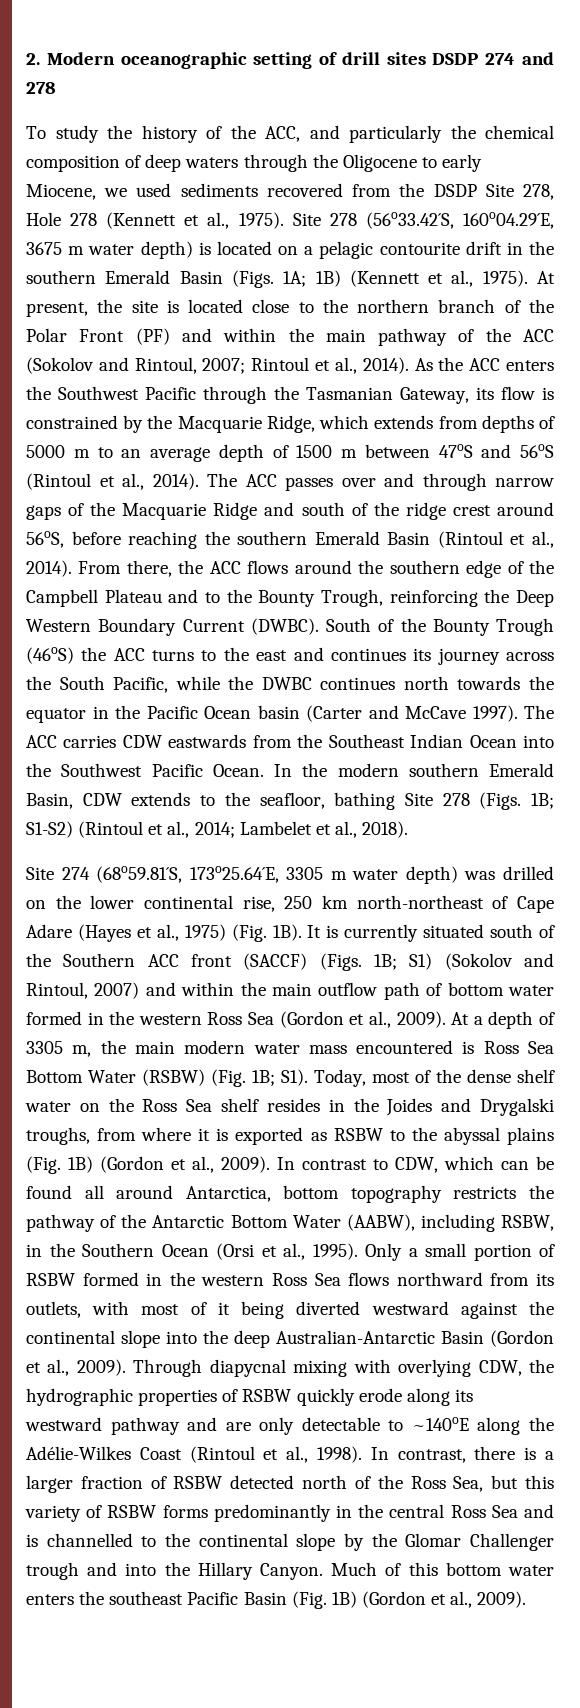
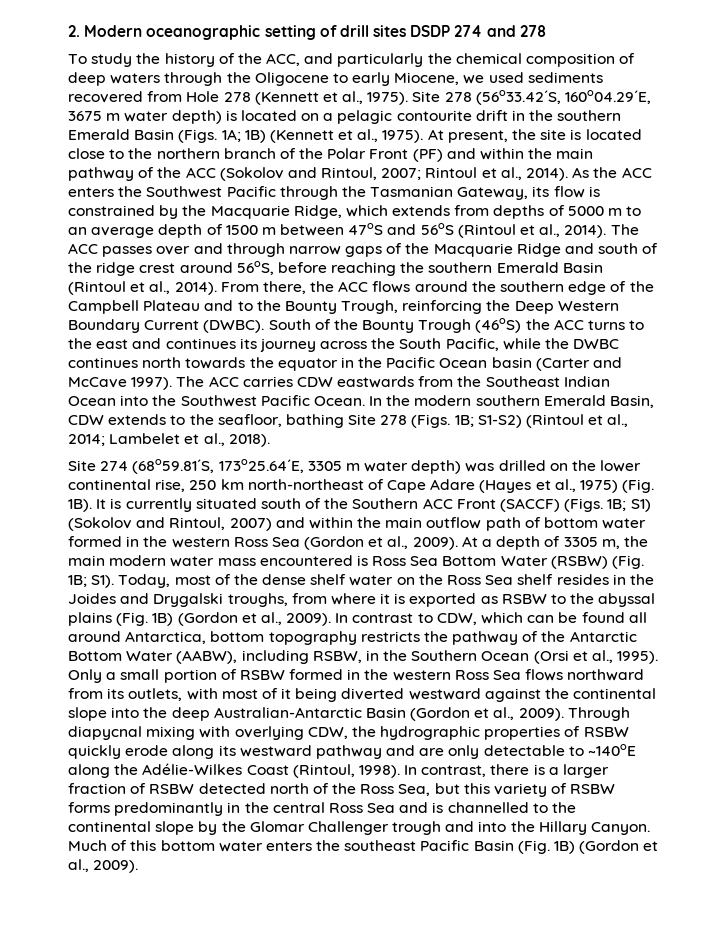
[399,183,554,200] the DSDP Site 278, -> (183, 96) none
[191,954,232,967] front -> [456,499,496,509] Front
[189,1446,309,1463] (Rintoul et al., -> [292,764,355,778] (Rintoul,

